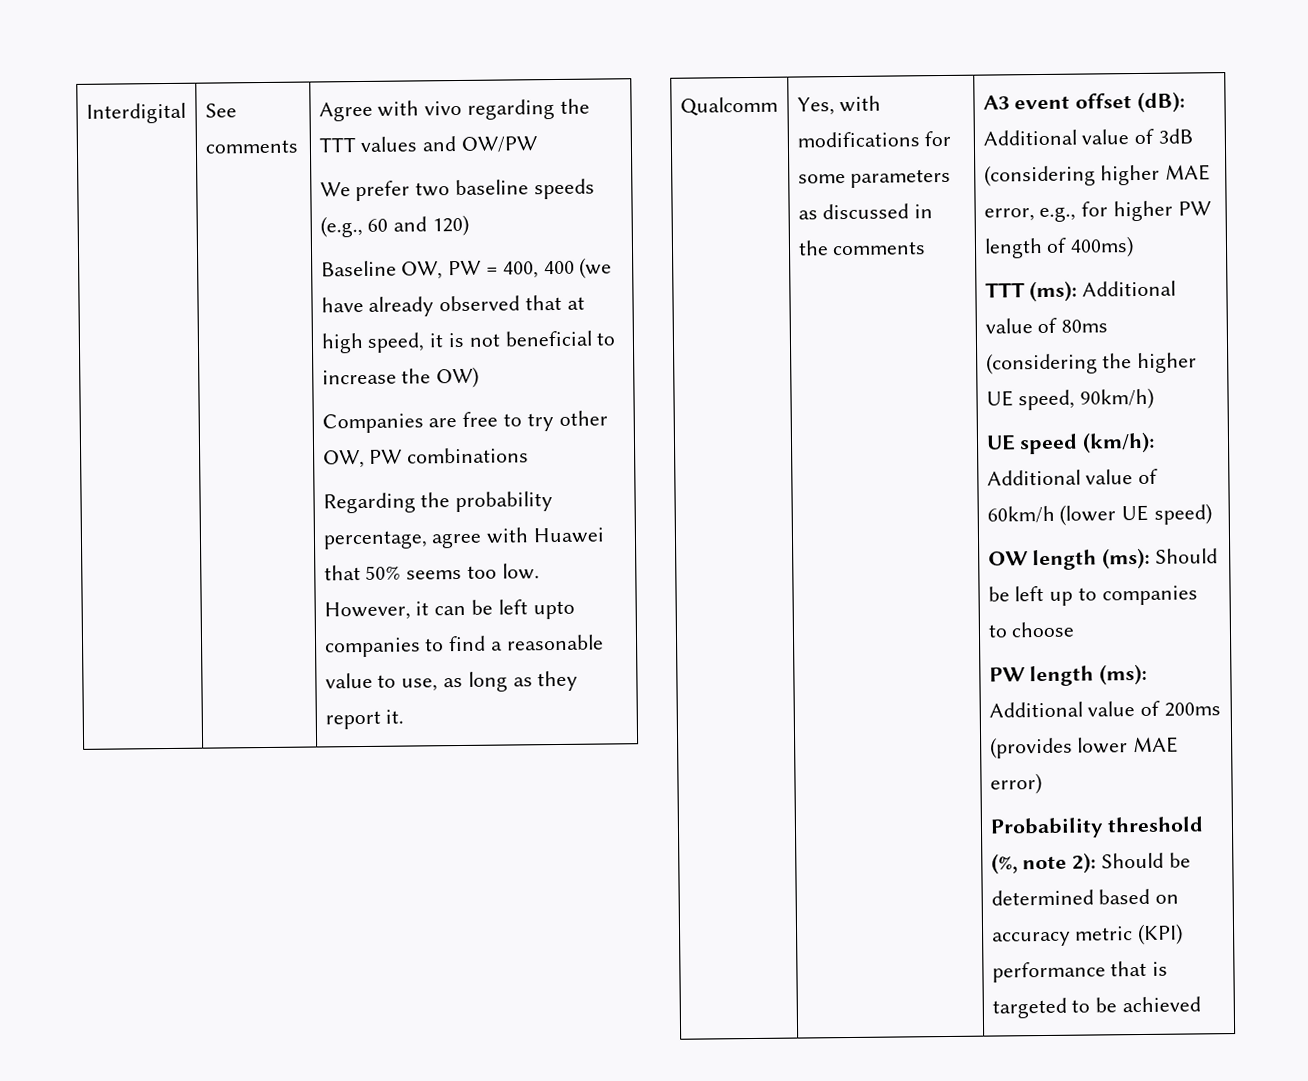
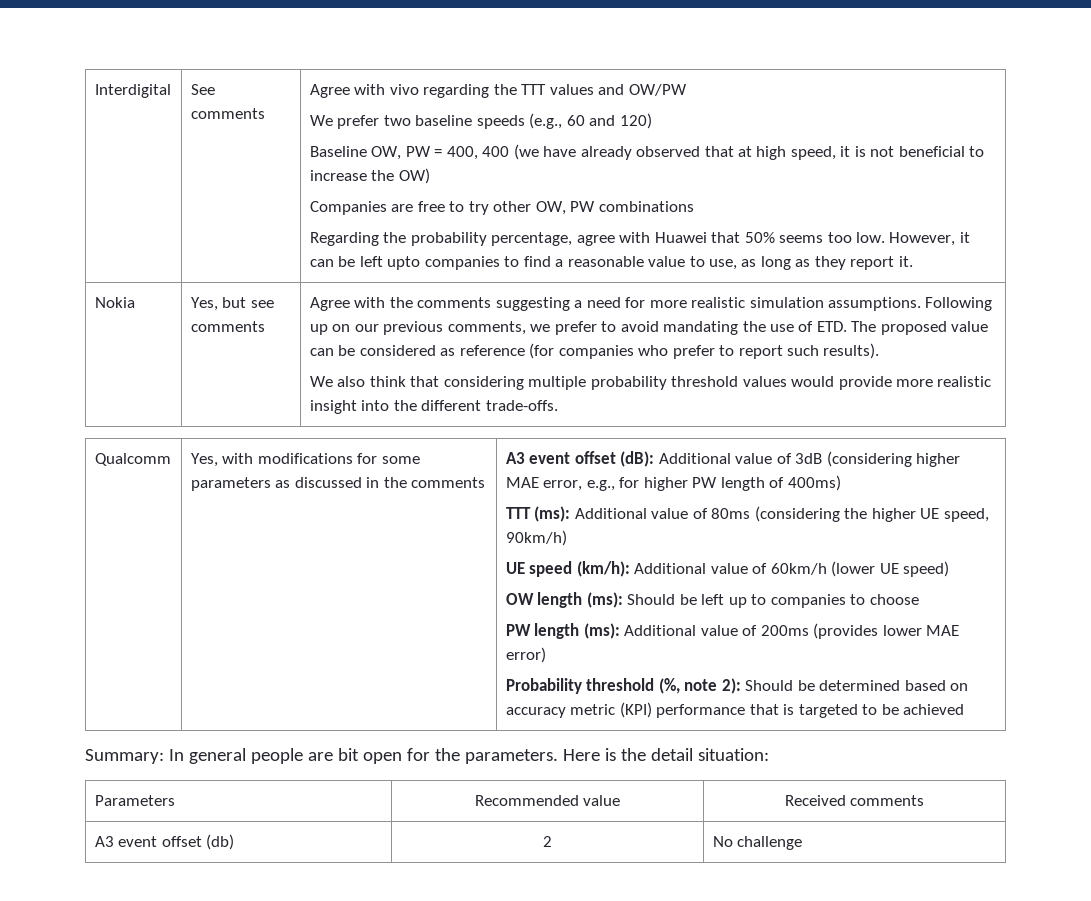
(405, 716) none -> [94,297,135,308] [190,297,274,311] [190,321,265,332] [309,297,993,311] [309,321,989,335] [309,343,880,359] [309,376,992,390] [309,400,558,414] // Nokia | Yes, but see comments | Agree with the comments suggesting a need for more realistic simulation assumptions. Following up on our previous comments, we prefer to avoid mandating the use of ETD. The proposed value can be considered as reference (for companies who prefer to report such results). // We also think that considering multiple probability threshold values would provide more realistic insight into the different trade-offs.
(1202, 1004) none -> [85,748,769,764] [94,795,175,806] [474,795,621,806] [784,795,925,806] [94,834,235,850] [543,836,552,847] [712,836,803,850] // Summary: In general people are bit open for the parameters. Here is the detail situation: // Parameters | Recommended value | Received comments // A3 event offset (db) | 2 | No challenge

